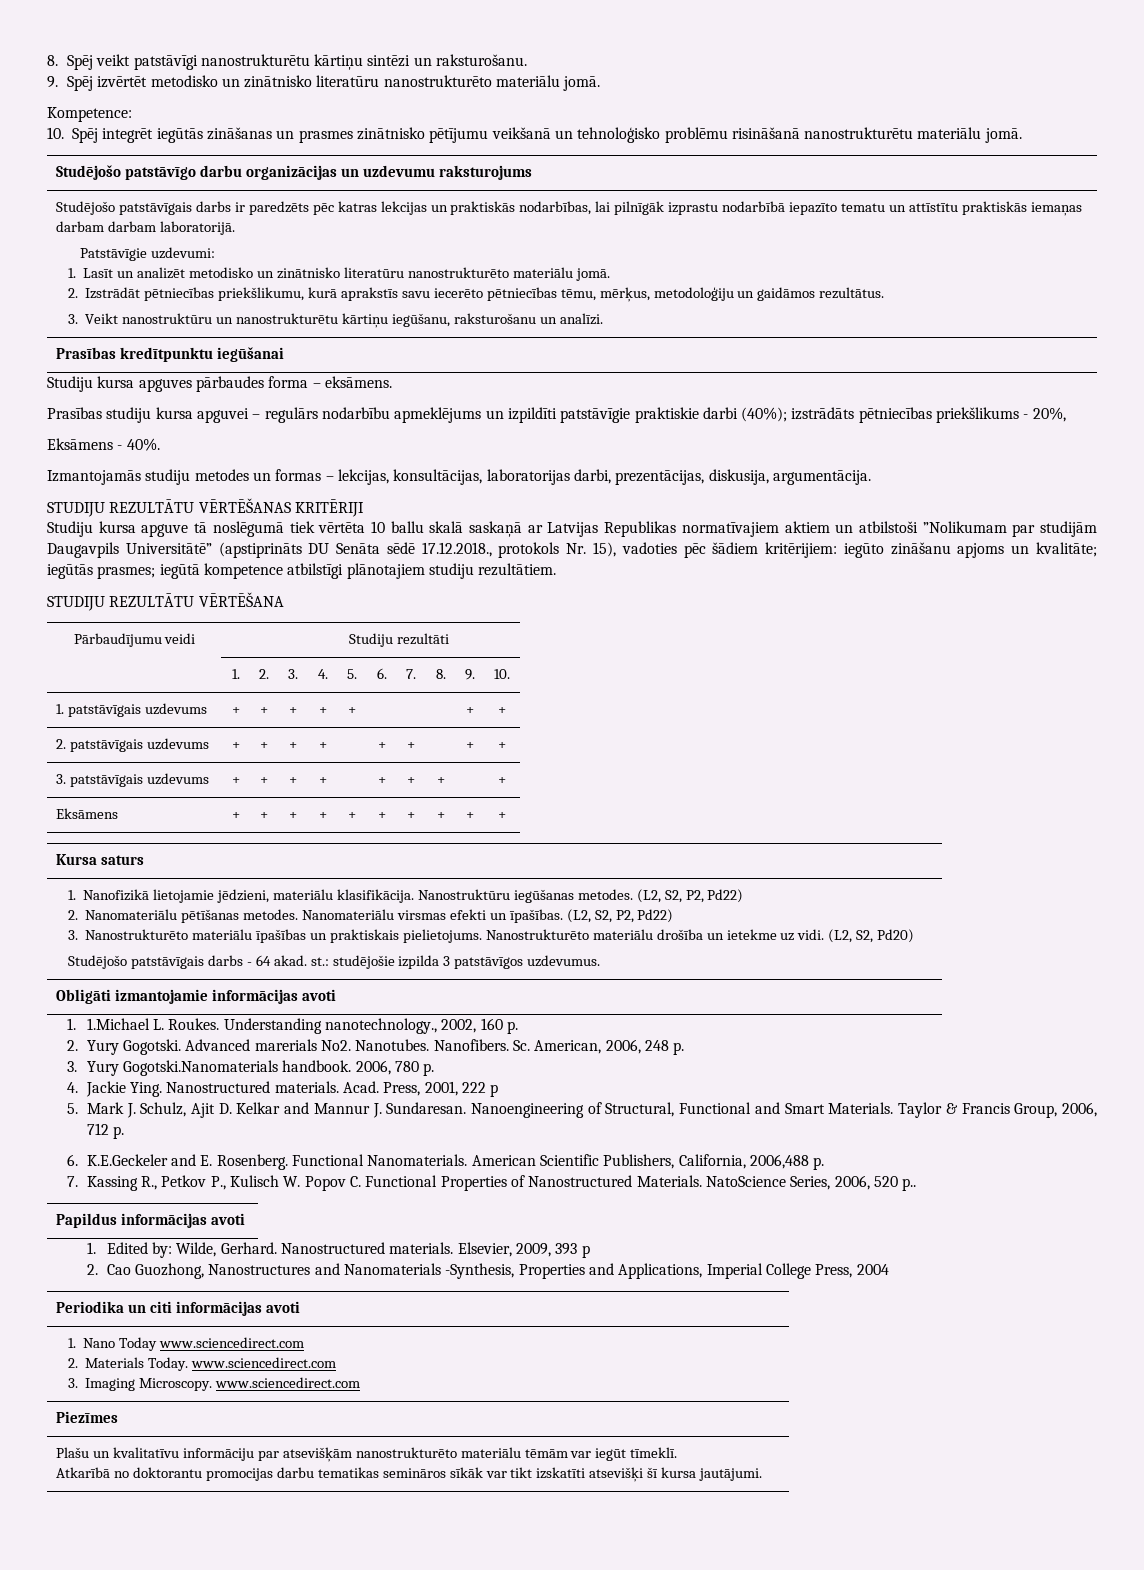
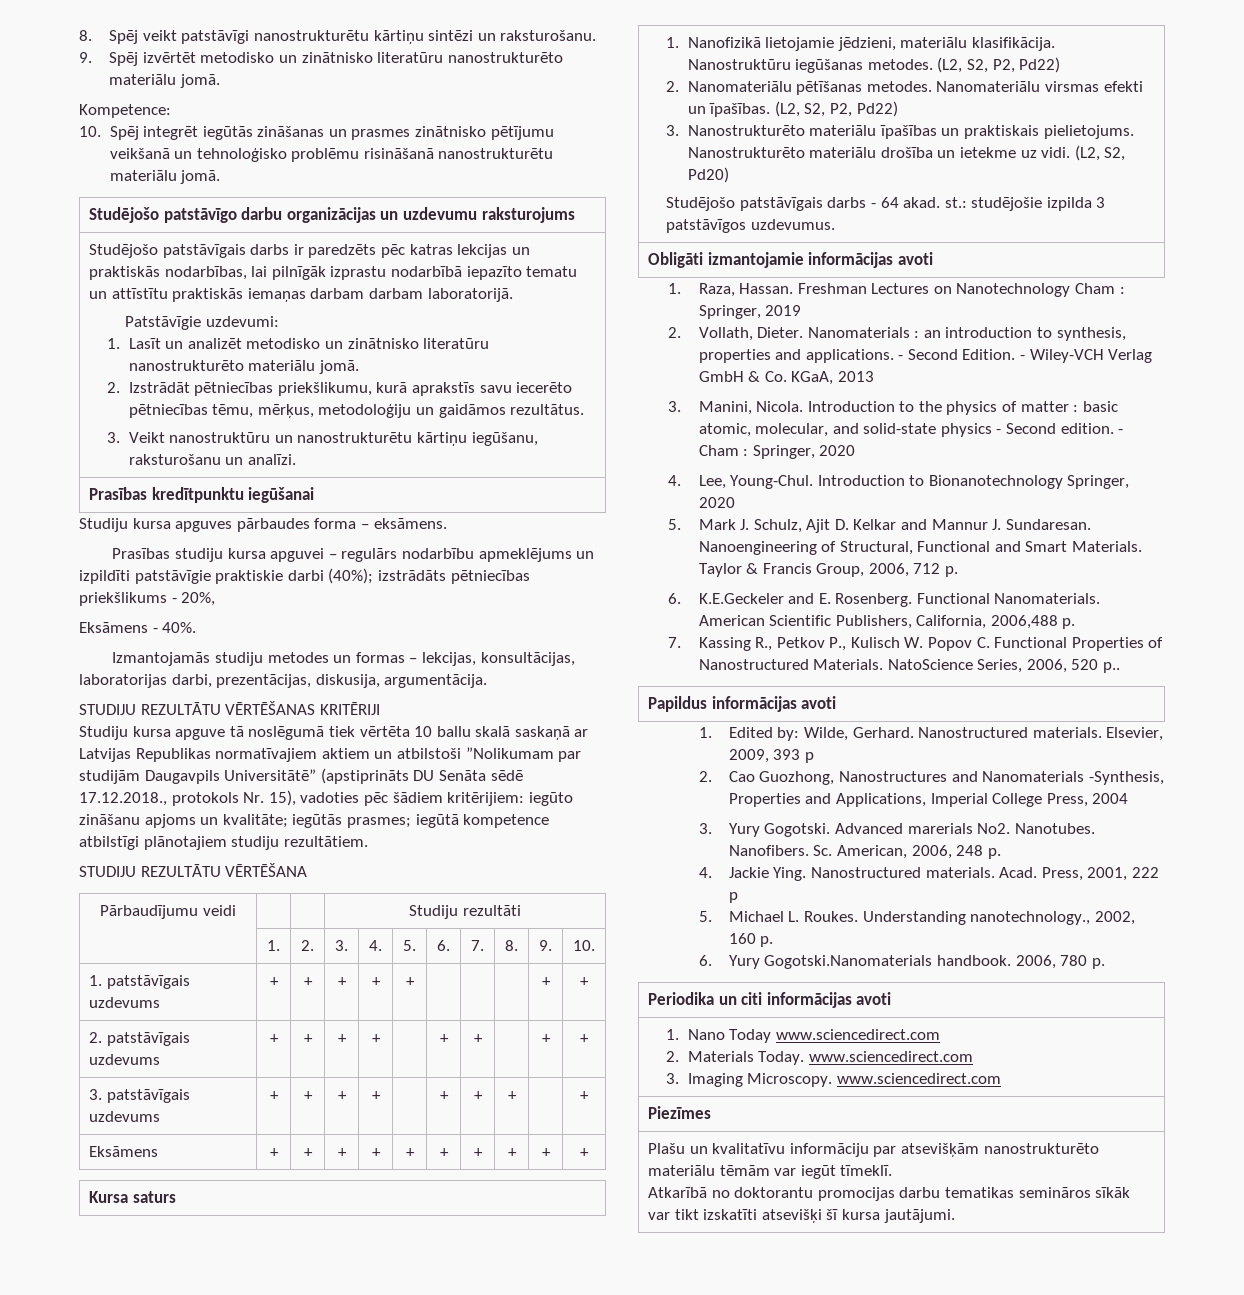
[86,1018,519,1034] [66,1039,685,1055] [66,1060,435,1076] [66,1081,499,1097] 1.Michael L. Roukes. Understanding nanotechnology., 2002, 160 p. // 2. Yury Gogotski. Advanced marerials No2. Nanotubes. Nanofibers. Sc. American, 2006, 248 p. // 3. Yury Gogotski.Nanomaterials handbook. 2006, 780 p. // 4. Jackie Ying. Nanostructured materials. Acad. Press, 2001, 222 p -> [698,283,1125,297] [698,305,802,319] [668,327,1126,341] [698,349,1153,363] [698,371,874,385] [668,401,1118,415] [698,423,1124,437] [698,445,856,459] [668,475,1130,489] [698,497,735,508] Raza, Hassan. Freshman Lectures on Nanotechnology Cham : Springer, 2019 // 2. Vollath, Dieter. Nanomaterials : an introduction to synthesis, properties and applications. - Second Edition. - Wiley-VCH Verlag GmbH & Co. KGaA, 2013 // 3. Manini, Nicola. Introduction to the physics of matter : basic atomic, molecular, and solid-state physics - Second edition. - Cham : Springer, 2020 // 4. Lee, Young-Chul. Introduction to Bionanotechnology Springer, 2020
(889, 1269) none -> [698,823,1095,837] [728,845,1001,859] [698,867,1159,881] [728,892,738,903] [698,911,1135,925] [728,933,774,947] [698,955,1105,969] // 3. Yury Gogotski. Advanced marerials No2. Nanotubes. Nanofibers. Sc. American, 2006, 248 p. // 4. Jackie Ying. Nanostructured materials. Acad. Press, 2001, 222 p // 5. Michael L. Roukes. Understanding nanotechnology., 2002, 160 p. // 6. Yury Gogotski.Nanomaterials handbook. 2006, 780 p.

